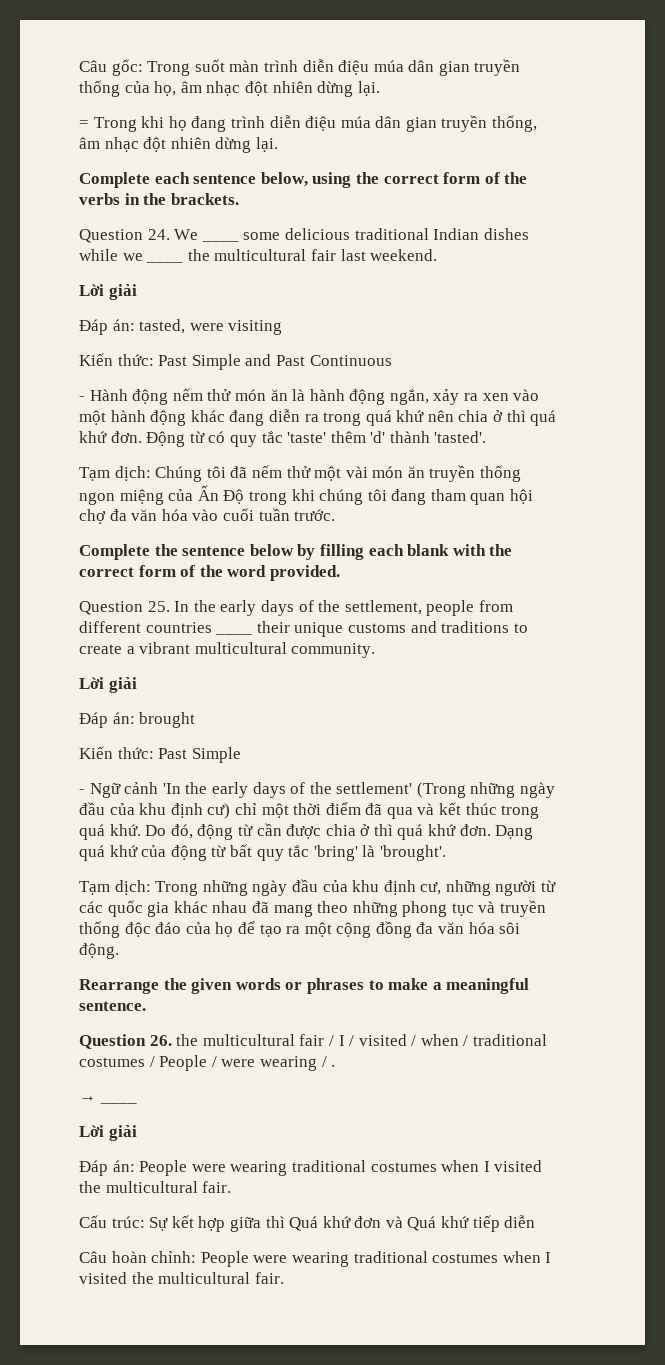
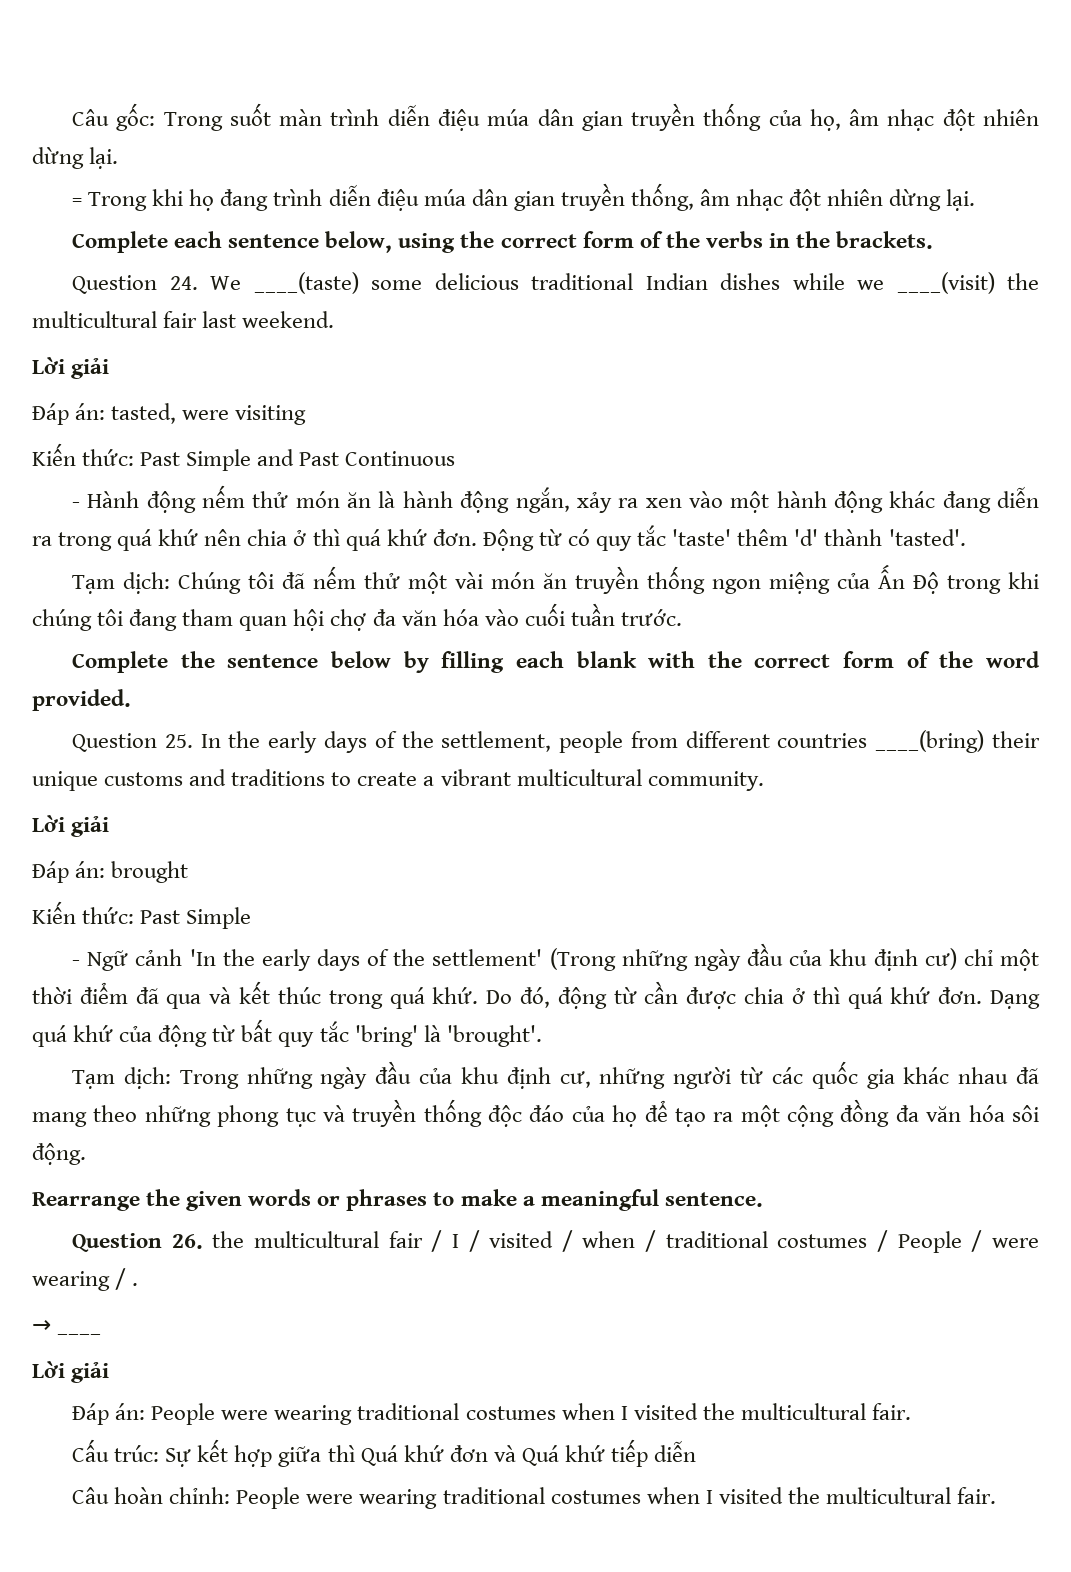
[201,240,239,242] ____ -> [253,272,359,294] ____(taste)
[146,261,184,263] ____ -> [896,272,995,294] ____(visit)
[215,633,253,635] ____ -> [875,730,985,753] ____(bring)

